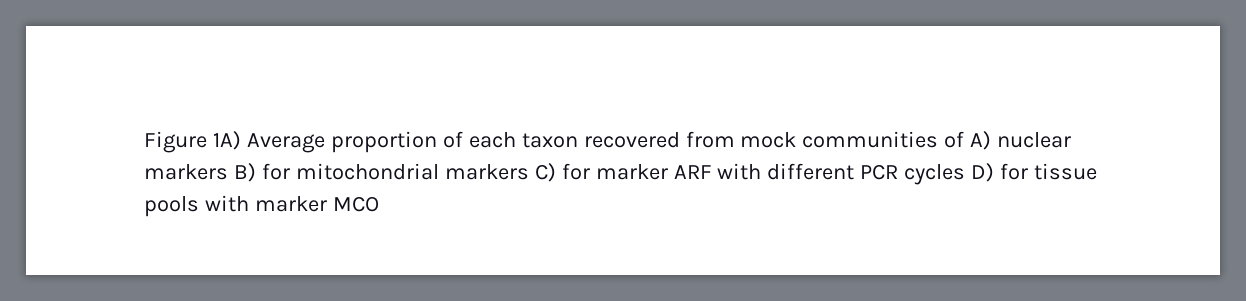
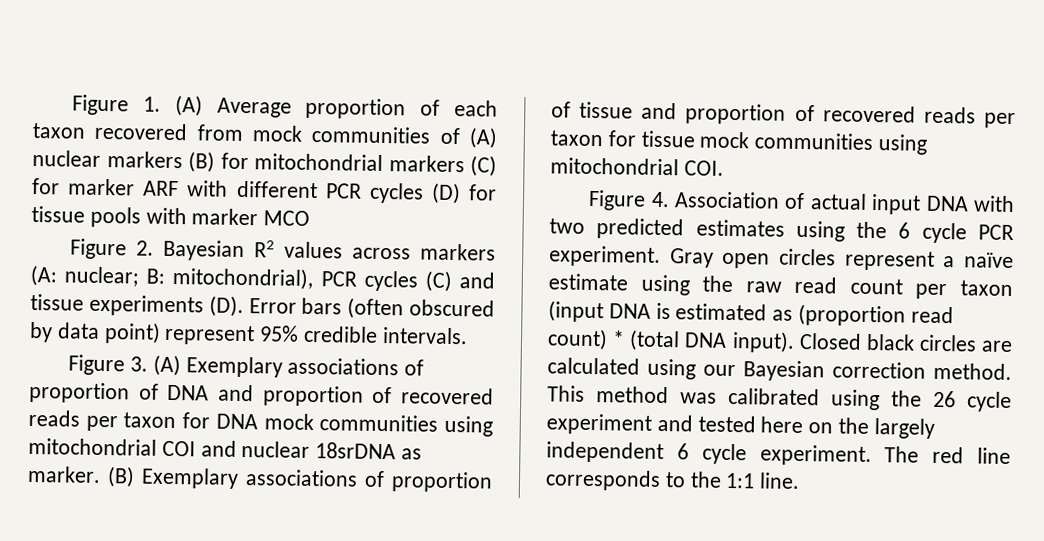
[144,131,241,153] Figure 1A) -> [72,94,203,117] Figure 1. (A)
[970,131,992,150] A) -> [468,127,498,149] (A)
[233,163,256,182] B) -> [188,151,215,173] (B)
[534,163,556,182] C) -> [470,155,497,177] (C)
[971,163,995,182] D) -> [430,182,461,205] (D)
(379, 204) none -> [70,238,496,262] [30,264,496,292] [30,293,495,320] [29,321,468,346] [68,354,425,378] [29,381,494,407] [28,409,494,437] [28,437,423,460] [27,465,493,493] [551,101,1016,129] [550,130,928,155] [550,157,724,176] [588,189,1015,215] [549,218,1014,244] [549,245,1014,271] [548,273,1013,300] [548,300,954,327] [547,328,1013,353] [547,357,1012,382] [547,385,1012,413] [546,413,935,439] [546,441,1011,467] [545,469,801,491] // Figure 2. Bayesian R2 values across markers (A: nuclear; B: mitochondrial), PCR cycles (C) and tissue experiments (D). Error bars (often obscured by data point) represent 95% credible intervals. // Figure 3. (A) Exemplary associations of proportion of DNA and proportion of recovered reads per taxon for DNA mock communities using mitochondrial COI and nuclear 18srDNA as marker. (B) Exemplary associations of proportion of tissue and proportion of recovered reads per taxon for tissue mock communities using mitochondrial COI. // Figure 4. Association of actual input DNA with two predicted estimates using the 6 cycle PCR experiment. Gray open circles represent a naïve estimate using the raw read count per taxon (input DNA is estimated as (proportion read count) * (total DNA input). Closed black circles are calculated using our Bayesian correction method. This method was calibrated using the 26 cycle experiment and tested here on the largely independent 6 cycle experiment. The red line corresponds to the 1:1 line.

